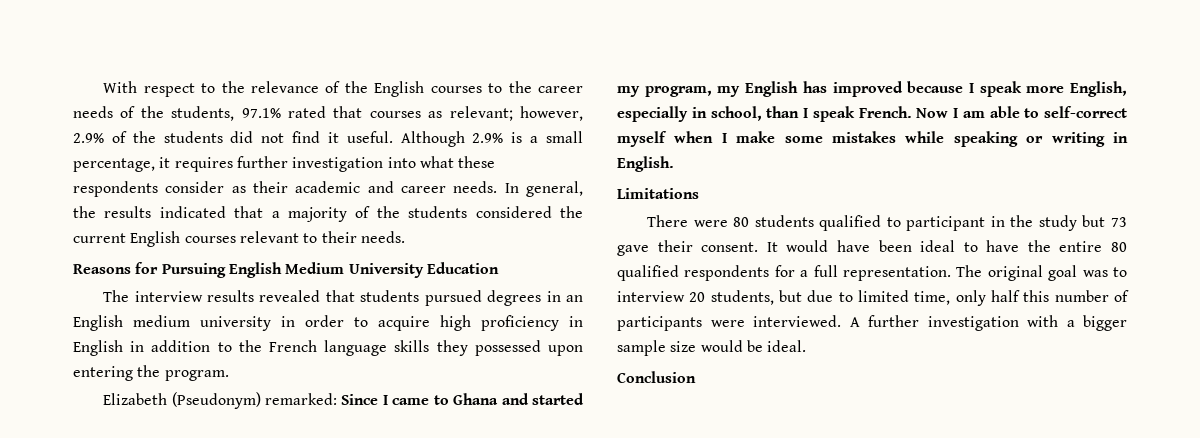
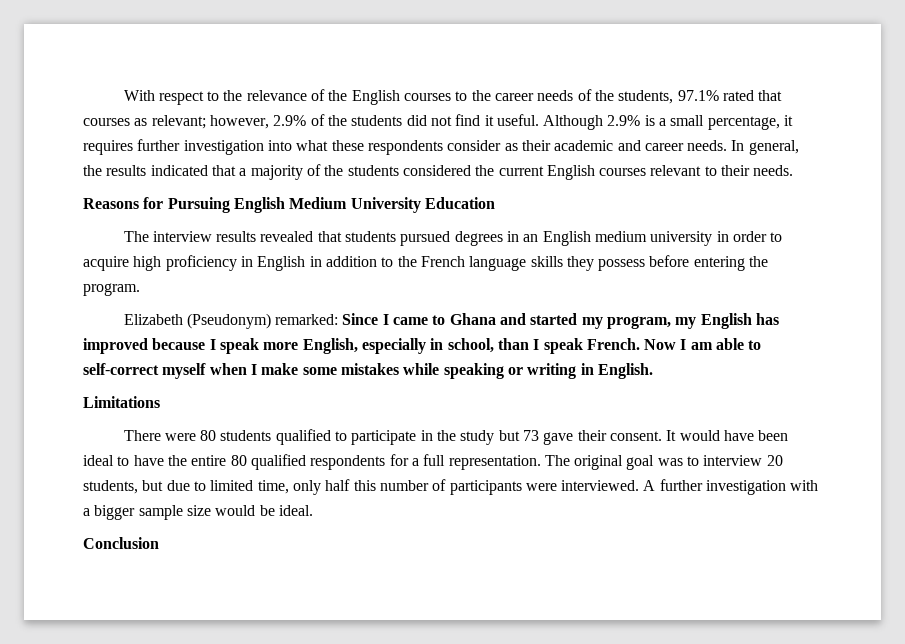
[474,340,583,356] possessed upon -> [598,255,690,271] possess before
[906,216,986,231] participant -> [351,430,417,445] participate

